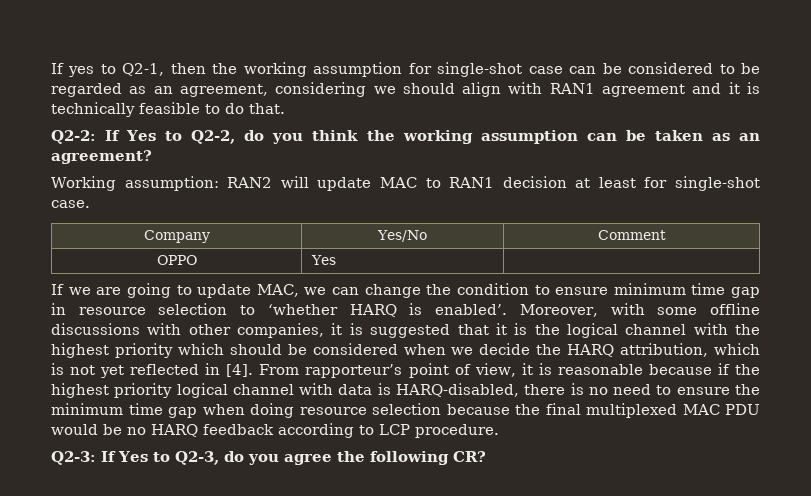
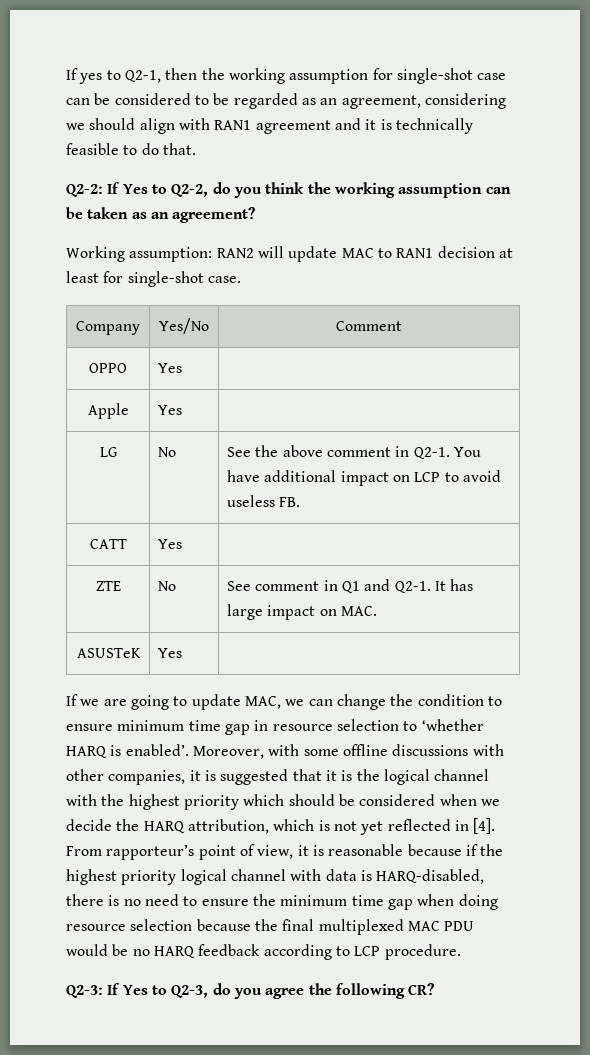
(336, 260) none -> [87,403,129,419] [158,405,183,415] [99,447,118,457] [158,447,177,457] [227,445,481,459] [227,470,501,486] [227,495,301,507] [89,539,127,549] [158,539,183,549] [95,581,121,591] [158,581,177,591] [227,579,474,593] [227,604,377,620] [76,648,141,658] [158,648,183,658] // Apple | Yes | // LG | No | See the above comment in Q2-1. You have additional impact on LCP to avoid useless FB. // CATT | Yes | // ZTE | No | See comment in Q1 and Q2-1. It has large impact on MAC. // ASUSTeK | Yes |

